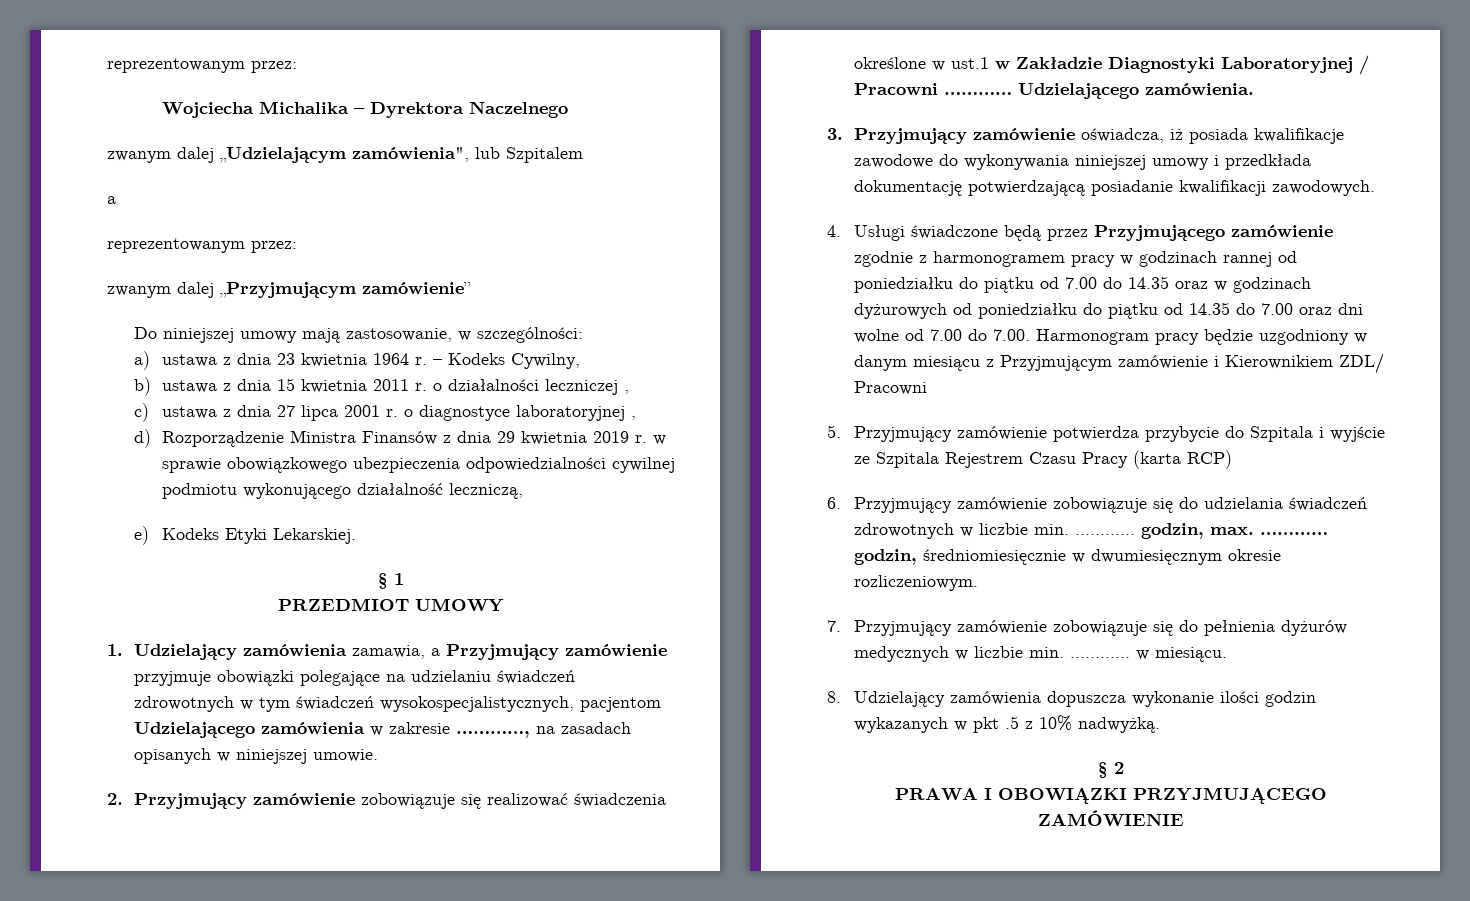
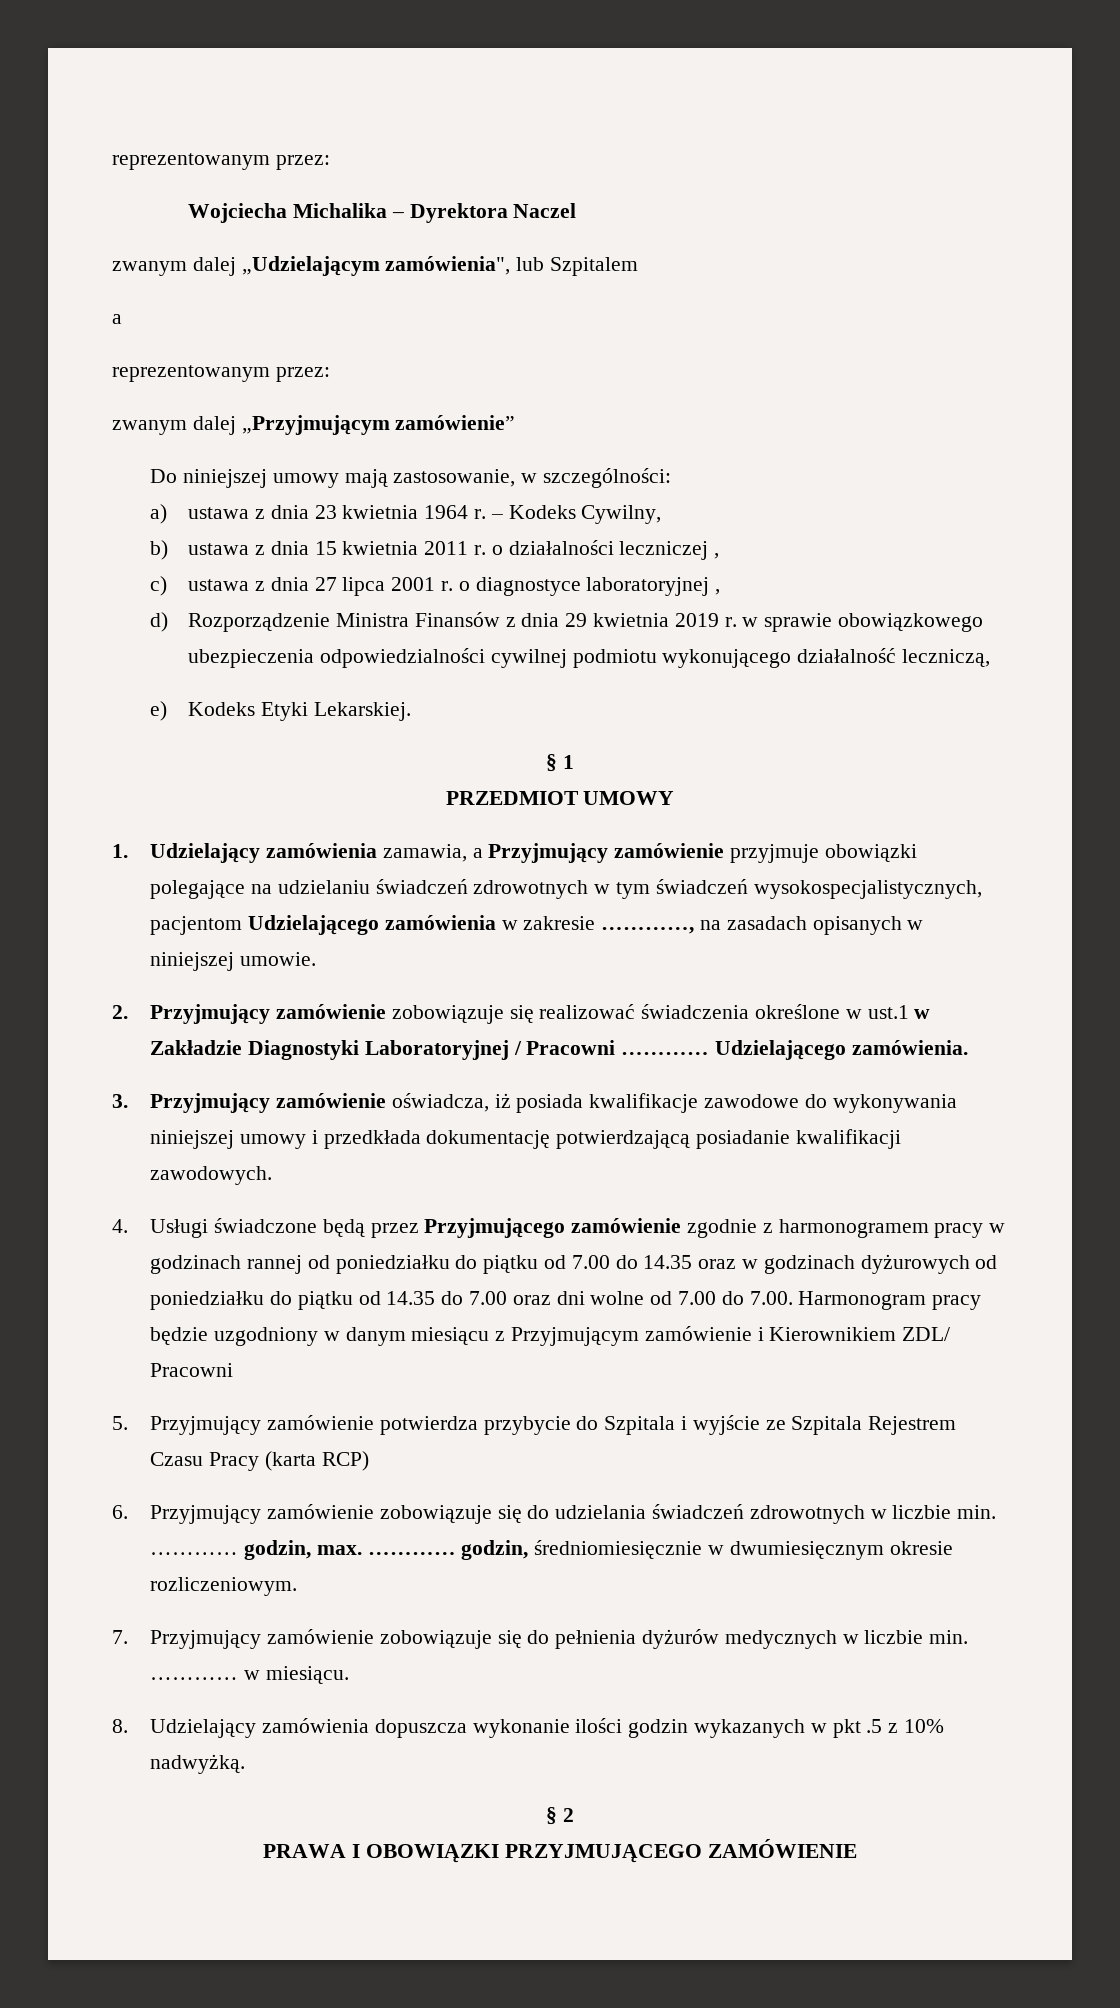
[468,101,568,118] Naczelnego -> [513,203,577,218] Naczel

